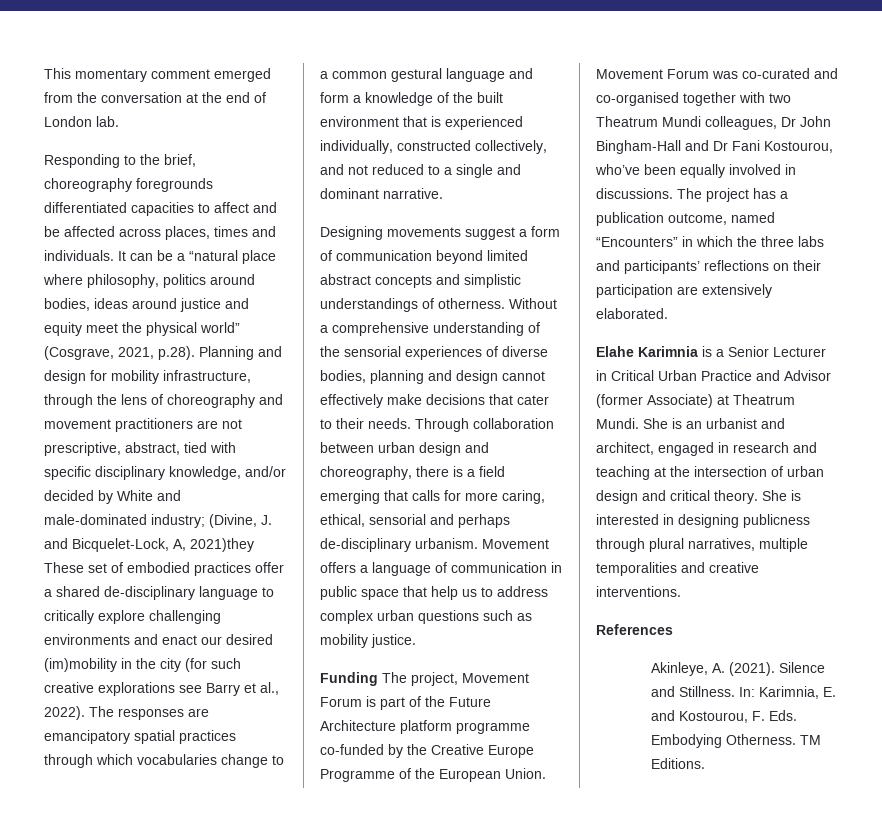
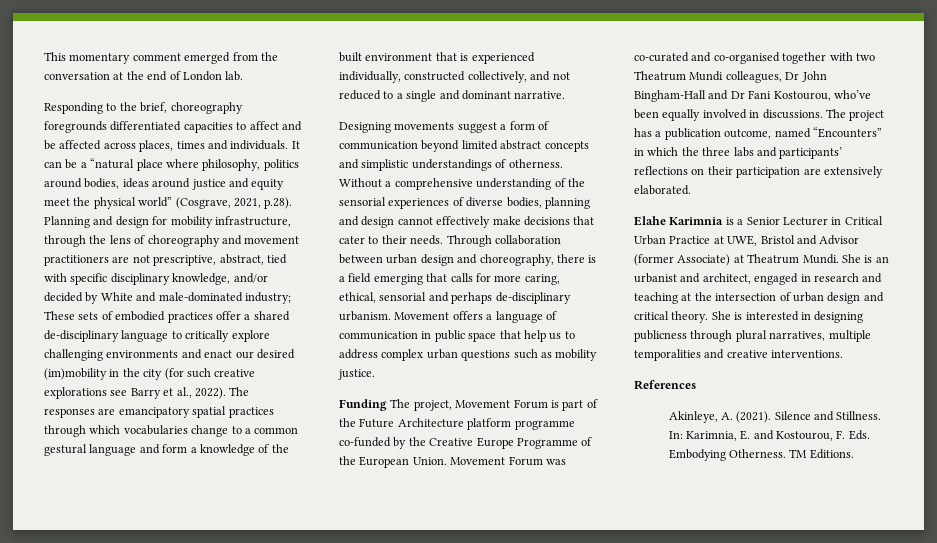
[209,514,272,528] [44,538,254,552] [44,562,107,573] (Divine, J. and Bicquelet-Lock, A, 2021)they These set -> [44,311,99,320] These sets
(752, 375) none -> [713,235,795,246] at UWE, Bristol

